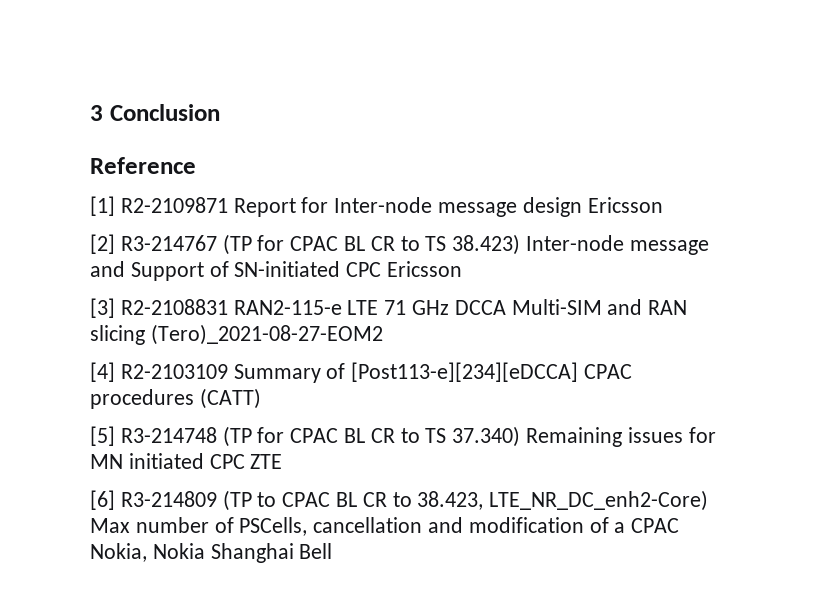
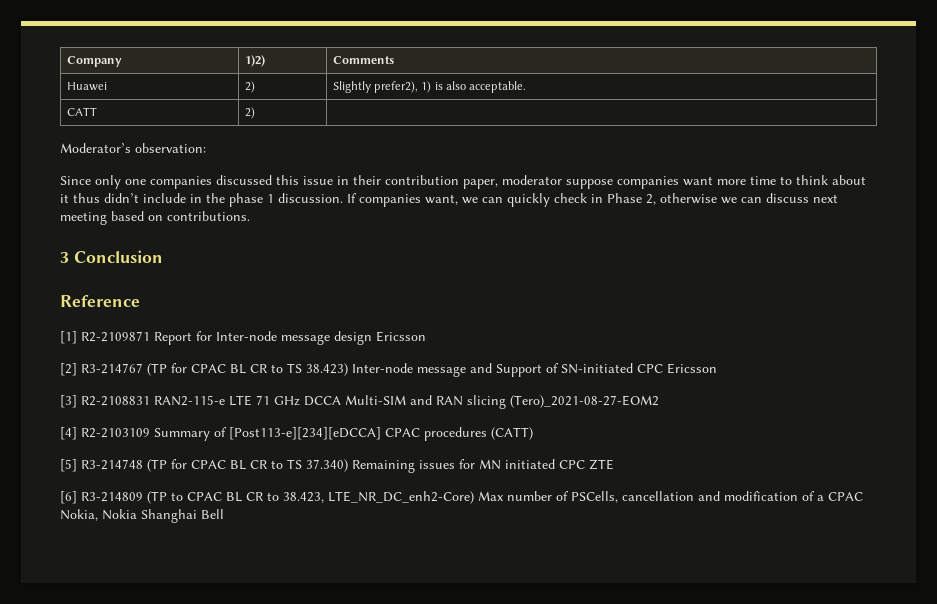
(90, 113) none -> [66,56,122,67] [244,55,265,67] [332,56,394,64] [66,82,107,91] [244,81,255,93] [332,81,527,93] [66,107,97,116] [244,107,255,119] [60,143,206,153] [60,175,866,189] [60,193,838,207] [60,211,250,225] Company | 1)2) | Comments // Huawei | 2) | Slightly prefer2), 1) is also acceptable. // CATT | 2) | // Moderator’s observation: // Since only one companies discussed this issue in their contribution paper, moderator suppose companies want more time to think about it thus didn’t include in the phase 1 discussion. If companies want, we can quickly check in Phase 2, otherwise we can discuss next meeting based on contributions. //

